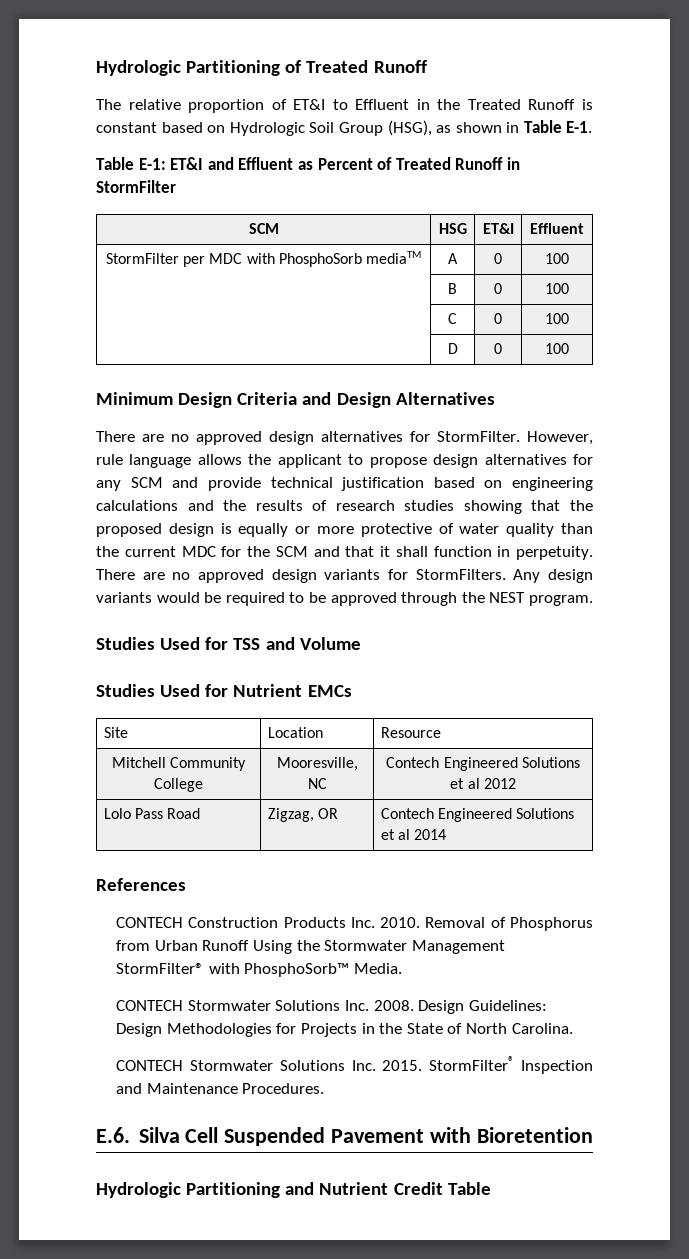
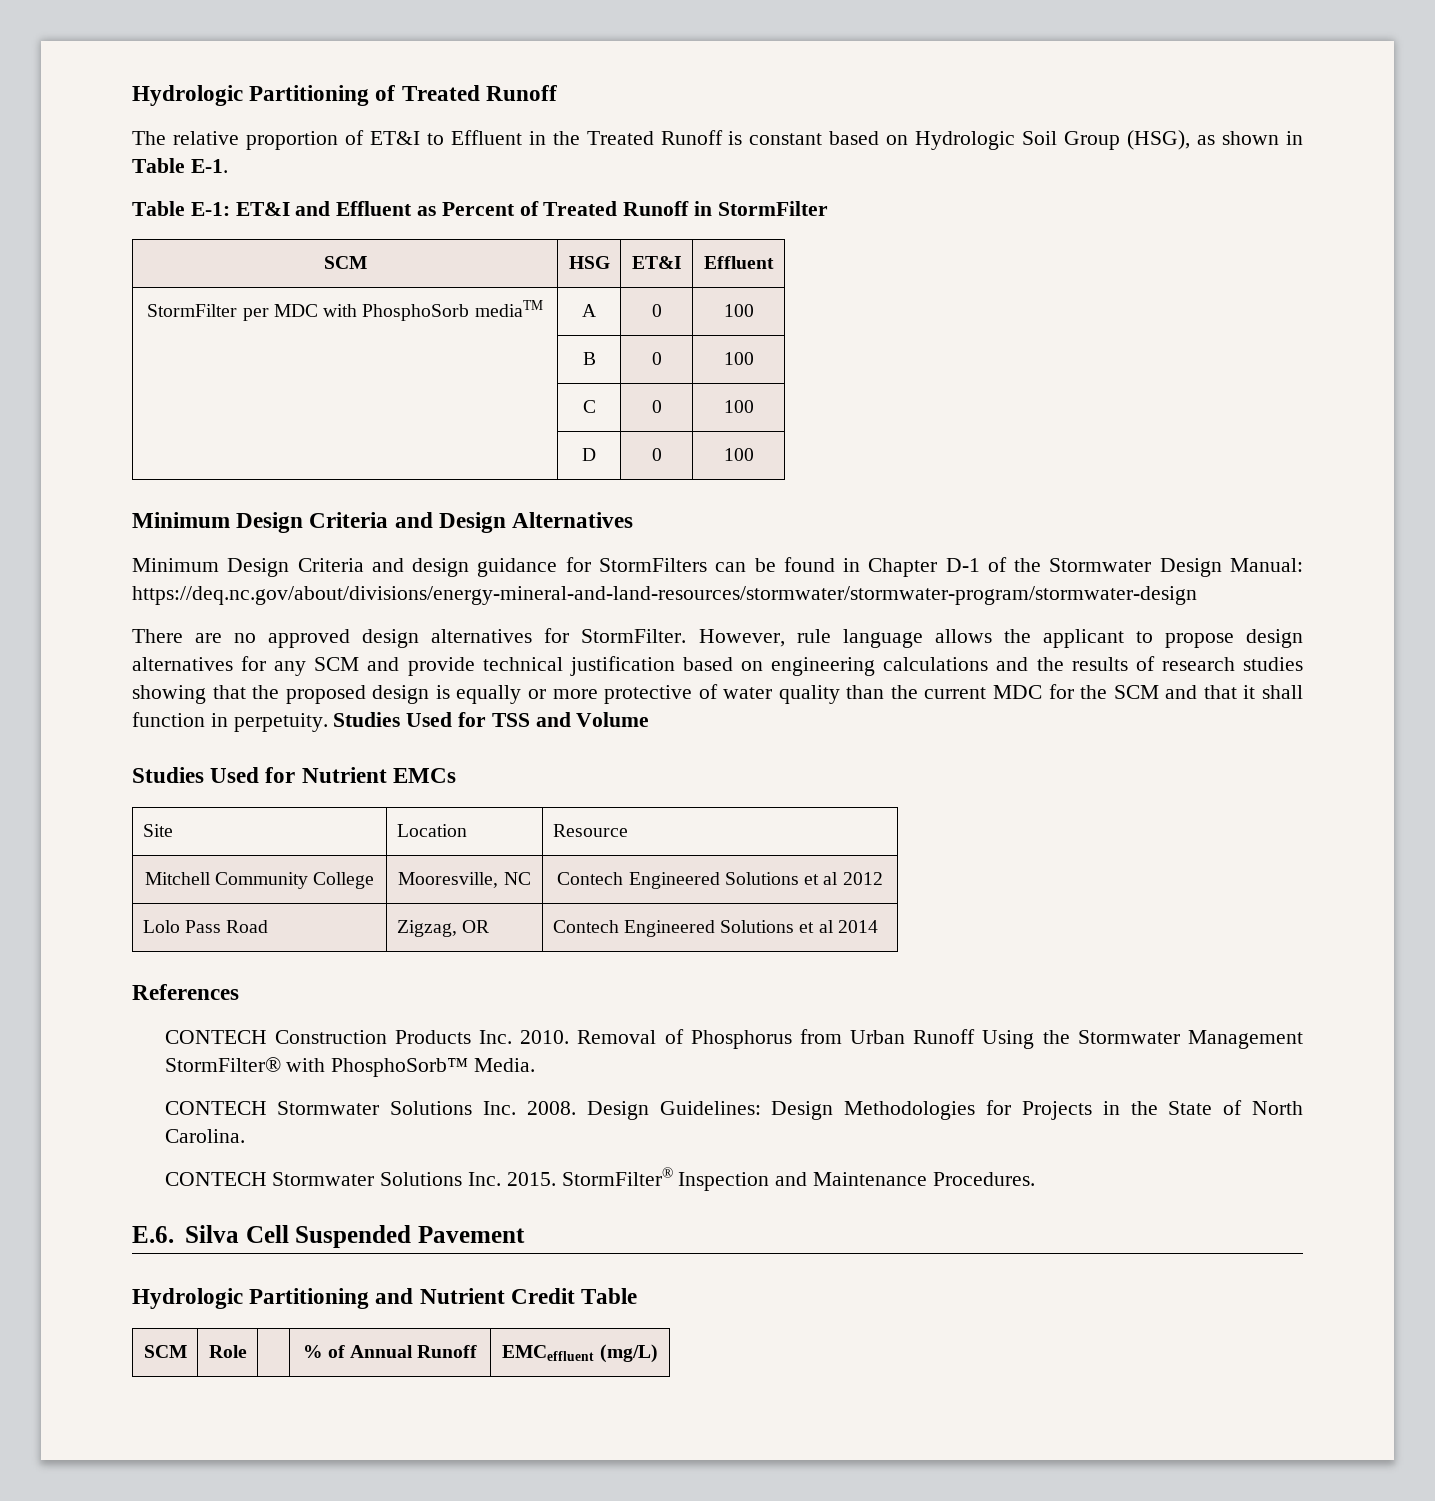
(495, 398) none -> [132,557,1304,577] [132,586,1197,605] // Minimum Design Criteria and design guidance for StormFilters can be found in Chapter D-1 of the Stormwater Design Manual: https://deq.nc.gov/about/divisions/energy-mineral-and-land-resources/stormwater/stormwater-program/stormwater-design
[96,569,593,583] [96,592,593,606] There are no approved design variants for StormFilters. Any design variants would be required to be approved through the NEST program. // -> (328, 722) none
[429,1127,593,1143] with Bioretention -> (525, 1234) none
(491, 1188) none -> [143,1345,187,1358] [208,1345,247,1358] [302,1345,478,1358] [502,1344,658,1363] // SCM | Role | | % of Annual Runoff | EMCeffluent (mg/L)

